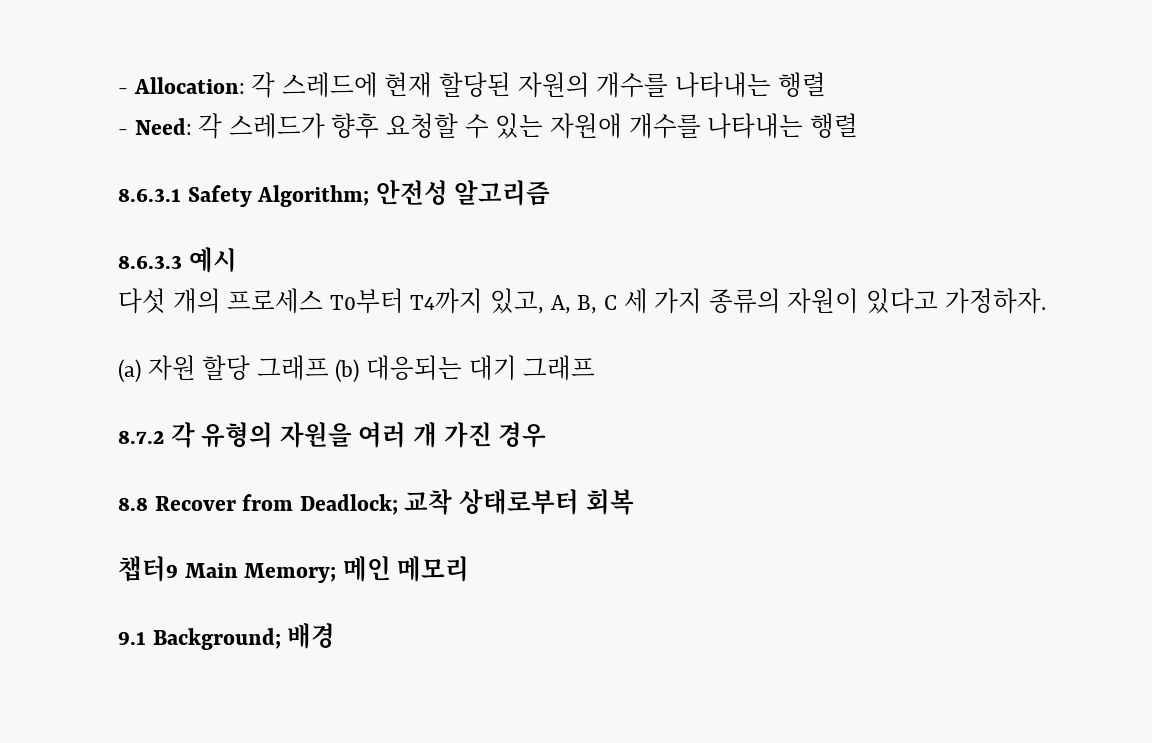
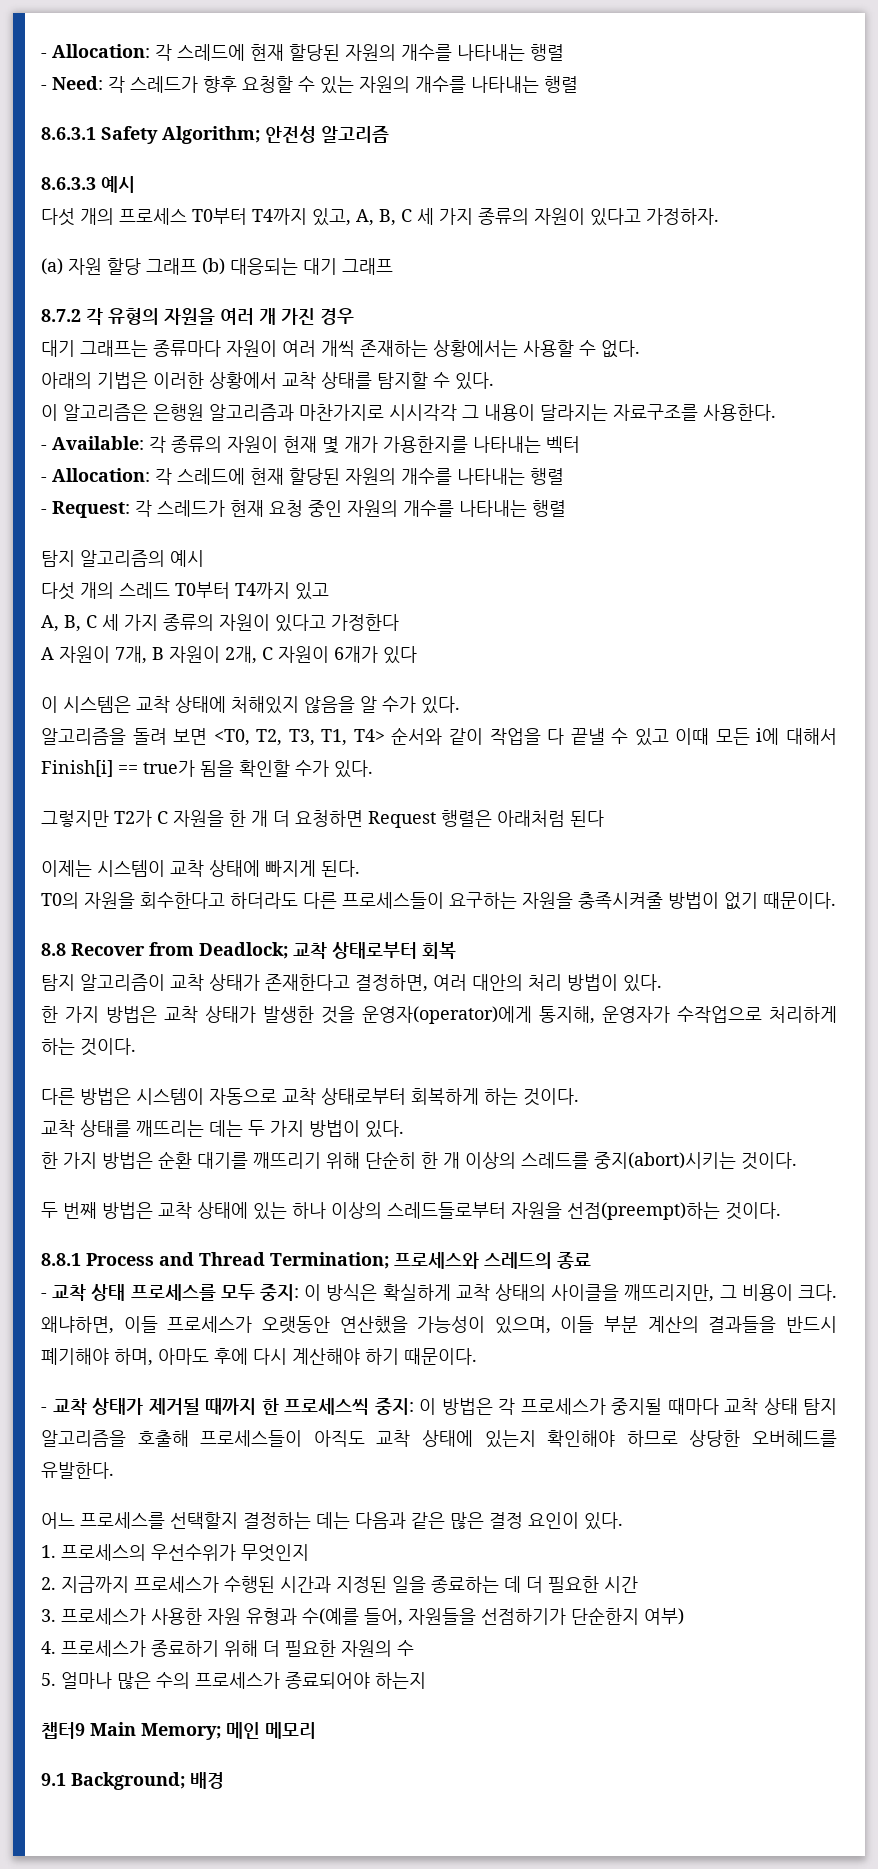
[549,113,622,139] 자원애 -> [359,76,410,93] 자원의
(547, 435) none -> [41,340,640,358] [41,372,494,390] [41,404,776,421] [41,436,580,454] [41,468,564,485] [41,500,566,518] [41,550,204,567] [41,582,329,600] [41,614,399,632] [41,646,417,664] [41,696,460,714] [41,727,837,746] [41,760,373,778] [41,810,604,828] [41,860,360,877] [41,892,836,910] // 대기 그래프는 종류마다 자원이 여러 개씩 존재하는 상황에서는 사용할 수 없다. // 아래의 기법은 이러한 상황에서 교착 상태를 탐지할 수 있다. // 이 알고리즘은 은행원 알고리즘과 마찬가지로 시시각각 그 내용이 달라지는 자료구조를 사용한다. // - Available: 각 종류의 자원이 현재 몇 개가 가용한지를 나타내는 벡터 // - Allocation: 각 스레드에 현재 할당된 자원의 개수를 나타내는 행렬 // - Request: 각 스레드가 현재 요청 중인 자원의 개수를 나타내는 행렬 // 탐지 알고리즘의 예시 // 다섯 개의 스레드 T0부터 T4까지 있고 // A, B, C 세 가지 종류의 자원이 있다고 가정한다 // A 자원이 7개, B 자원이 2개, C 자원이 6개가 있다 // 이 시스템은 교착 상태에 처해있지 않음을 알 수가 있다. // 알고리즘을 돌려 보면 <T0, T2, T3, T1, T4> 순서와 같이 작업을 다 끝낼 수 있고 이때 모든 i에 대해서 Finish[i] == true가 됨을 확인할 수가 있다. // 그렇지만 T2가 C 자원을 한 개 더 요청하면 Request 행렬은 아래처럼 된다 // 이제는 시스템이 교착 상태에 빠지게 된다. // T0의 자원을 회수한다고 하더라도 다른 프로세스들이 요구하는 자원을 충족시켜줄 방법이 없기 때문이다.
(634, 502) none -> [41,974,662,992] [41,1006,837,1024] [41,1038,136,1056] [41,1088,579,1106] [41,1120,404,1138] [41,1151,797,1170] [41,1202,781,1220] [41,1252,591,1269] [41,1284,838,1302] [41,1316,837,1334] [41,1348,477,1366] [41,1398,837,1415] [41,1430,838,1448] [41,1462,114,1479] [41,1512,623,1530] [41,1544,309,1562] [41,1576,638,1593] [41,1607,684,1626] [41,1640,414,1657] [41,1672,426,1689] // 탐지 알고리즘이 교착 상태가 존재한다고 결정하면, 여러 대안의 처리 방법이 있다. // 한 가지 방법은 교착 상태가 발생한 것을 운영자(operator)에게 통지해, 운영자가 수작업으로 처리하게 하는 것이다. // 다른 방법은 시스템이 자동으로 교착 상태로부터 회복하게 하는 것이다. // 교착 상태를 깨뜨리는 데는 두 가지 방법이 있다. // 한 가지 방법은 순환 대기를 깨뜨리기 위해 단순히 한 개 이상의 스레드를 중지(abort)시키는 것이다. // 두 번째 방법은 교착 상태에 있는 하나 이상의 스레드들로부터 자원을 선점(preempt)하는 것이다. // 8.8.1 Process and Thread Termination; 프로세스와 스레드의 종료 // - 교착 상태 프로세스를 모두 중지: 이 방식은 확실하게 교착 상태의 사이클을 깨뜨리지만, 그 비용이 크다. 왜냐하면, 이들 프로세스가 오랫동안 연산했을 가능성이 있으며, 이들 부분 계산의 결과들을 반드시 폐기해야 하며, 아마도 후에 다시 계산해야 하기 때문이다. // - 교착 상태가 제거될 때까지 한 프로세스씩 중지: 이 방법은 각 프로세스가 중지될 때마다 교착 상태 탐지 알고리즘을 호출해 프로세스들이 아직도 교착 상태에 있는지 확인해야 하므로 상당한 오버헤드를 유발한다. // 어느 프로세스를 선택할지 결정하는 데는 다음과 같은 많은 결정 요인이 있다. // 1. 프로세스의 우선수위가 무엇인지 // 2. 지금까지 프로세스가 수행된 시간과 지정된 일을 종료하는 데 더 필요한 시간 // 3. 프로세스가 사용한 자원 유형과 수(예를 들어, 자원들을 선점하기가 단순한지 여부) // 4. 프로세스가 종료하기 위해 더 필요한 자원의 수 // 5. 얼마나 많은 수의 프로세스가 종료되어야 하는지

